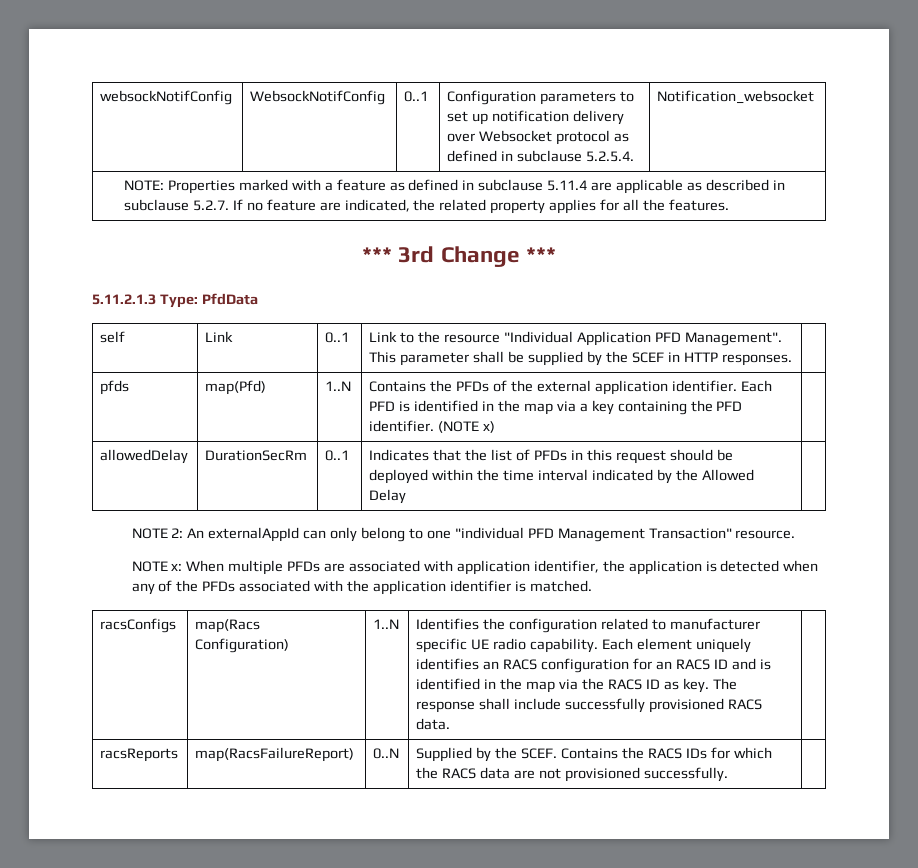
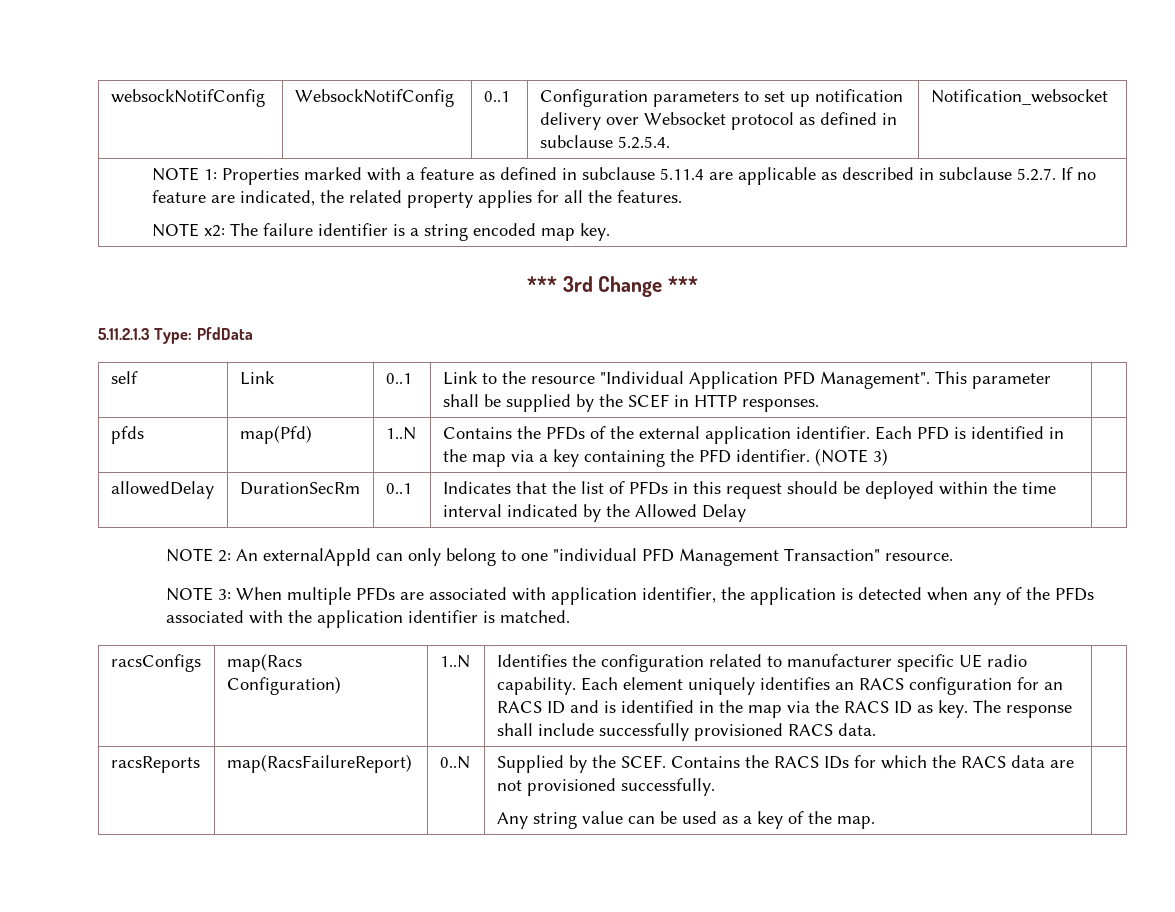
[124,180,165,191] NOTE: -> [151,167,217,181] NOTE 1:
(729, 205) none -> [151,223,610,241] // NOTE x2: The failure identifier is a string encoded map key.
[483,421,496,433] x) -> [872,448,888,466] 3)
[171,563,183,571] x: -> [218,589,232,600] 3:
(728, 774) none -> [496,811,875,829] // Any string value can be used as a key of the map.

